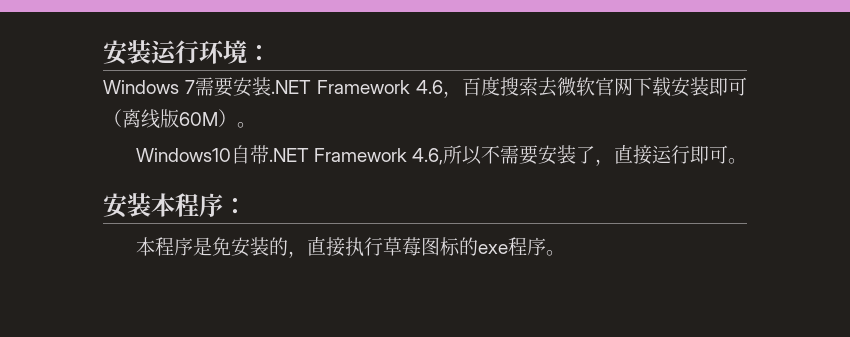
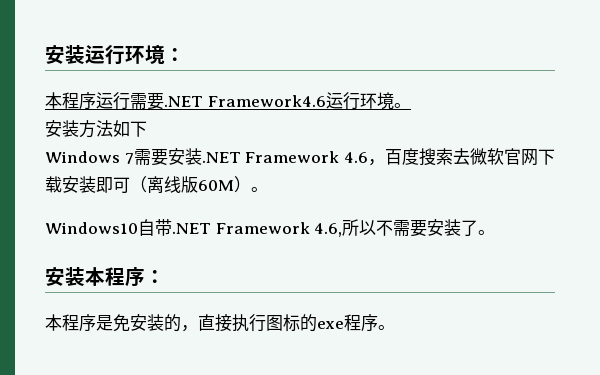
(271, 53) none -> [45,92,411,110] [45,120,147,138] // 本程序运行需要.NET Framework4.6运行环境。 // 安装方法如下
[594,145,728,166] ，直接运行即可 -> (479, 228) none
[382,237,421,256] 草莓 -> (266, 323) none

